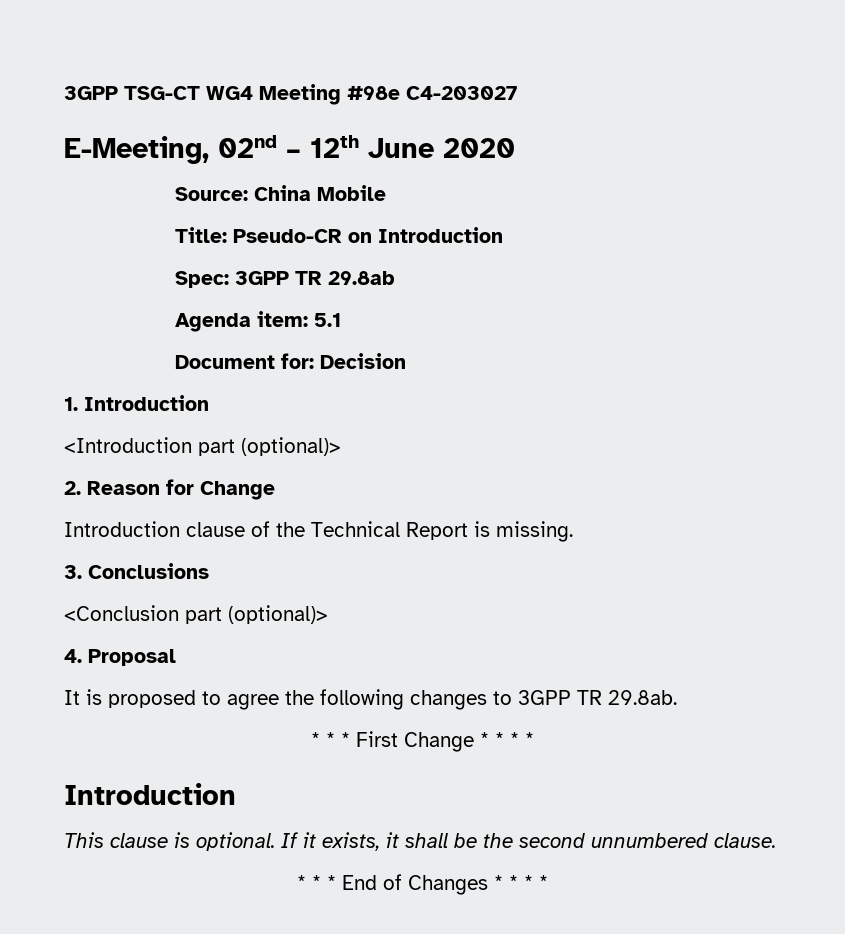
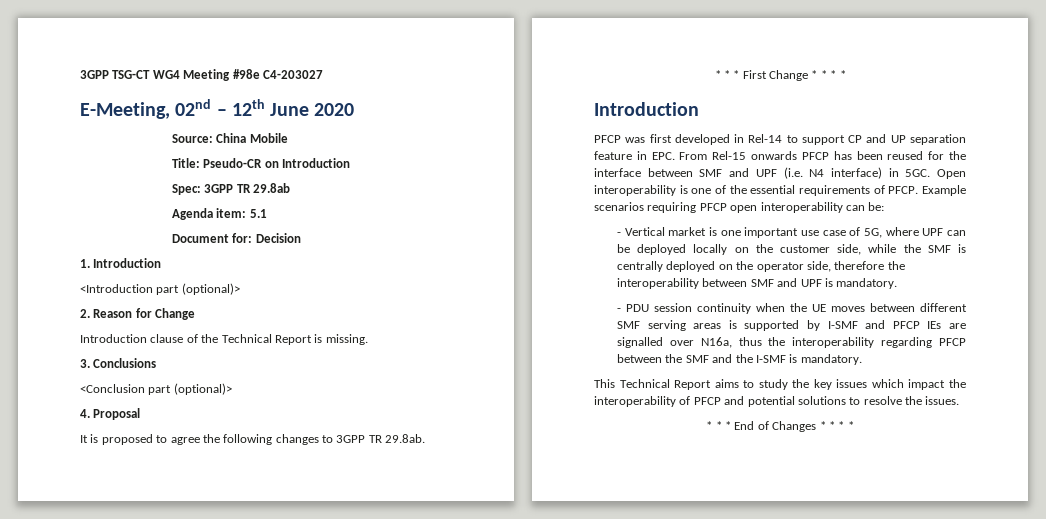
[64,832,776,851] This clause is optional. If it exists, it shall be the second unnumbered clause. -> [594,134,966,145] [594,151,966,160] [594,167,966,179] [594,185,966,196] [594,202,885,213] [617,227,966,238] [617,244,966,255] [617,261,905,272] [617,278,898,289] [617,303,967,314] [617,320,966,331] [617,337,966,348] [617,354,862,365] [594,379,966,390] [594,396,960,407] PFCP was first developed in Rel-14 to support CP and UP separation feature in EPC. From Rel-15 onwards PFCP has been reused for the interface between SMF and UPF (i.e. N4 interface) in 5GC. Open interoperability is one of the essential requirements of PFCP. Example scenarios requiring PFCP open interoperability can be: // - Vertical market is one important use case of 5G, where UPF can be deployed locally on the customer side, while the SMF is centrally deployed on the operator side, therefore the interoperability between SMF and UPF is mandatory. // - PDU session continuity when the UE moves between different SMF serving areas is supported by I-SMF and PFCP IEs are signalled over N16a, thus the interoperability regarding PFCP between the SMF and the I-SMF is mandatory. // This Technical Report aims to study the key issues which impact the interoperability of PFCP and potential solutions to resolve the issues.

